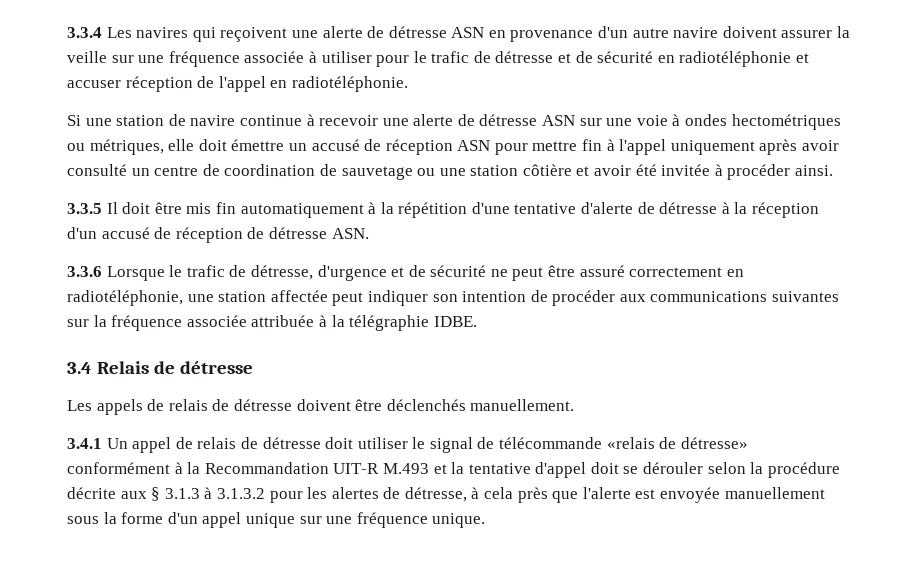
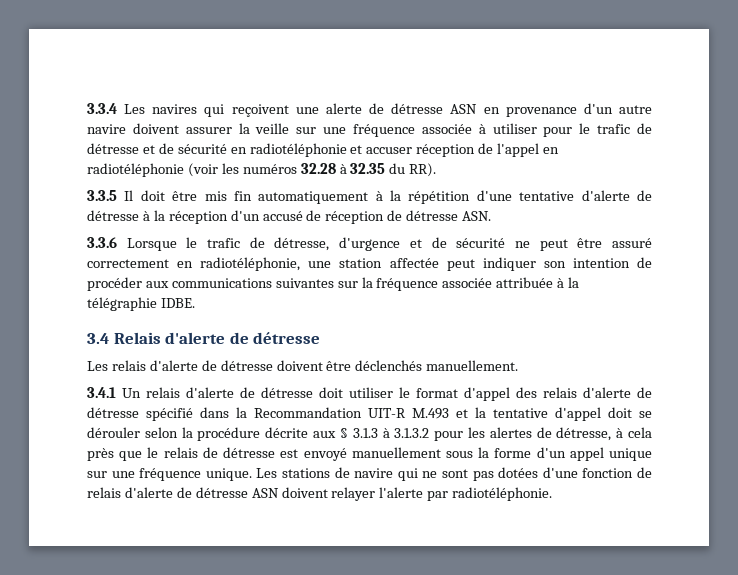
[291,76,408,92] [67,114,841,130] [67,139,840,155] [67,164,834,180] radiotéléphonie. // Si une station de navire continue à recevoir une alerte de détresse ASN sur une voie à ondes hectométriques ou métriques, elle doit émettre un accusé de réception ASN pour mettre fin à l'appel uniquement après avoir consulté un centre de coordination de sauvetage ou une station côtière et avoir été invitée à procéder ainsi. -> [87,163,437,177] radiotéléphonie (voir les numéros 32.28 à 32.35 du RR).
(150, 367) none -> [165,332,226,344] d'alerte
[96,399,208,415] appels de relais -> [111,360,198,371] relais d'alerte
[132,437,237,453] appel de relais -> [146,387,234,398] relais d'alerte
[429,437,748,453] [67,462,183,474] signal de télécommande «relais de détresse» conformément à -> [416,387,652,401] [87,407,229,421] format d'appel des relais d'alerte de détresse spécifié dans
[582,487,721,503] l'alerte est envoyée -> [147,447,347,461] le relais de détresse est envoyé
(486, 520) none -> [256,467,653,481] [87,487,553,501] Les stations de navire qui ne sont pas dotées d'une fonction de relais d'alerte de détresse ASN doivent relayer l'alerte par radiotéléphonie.

